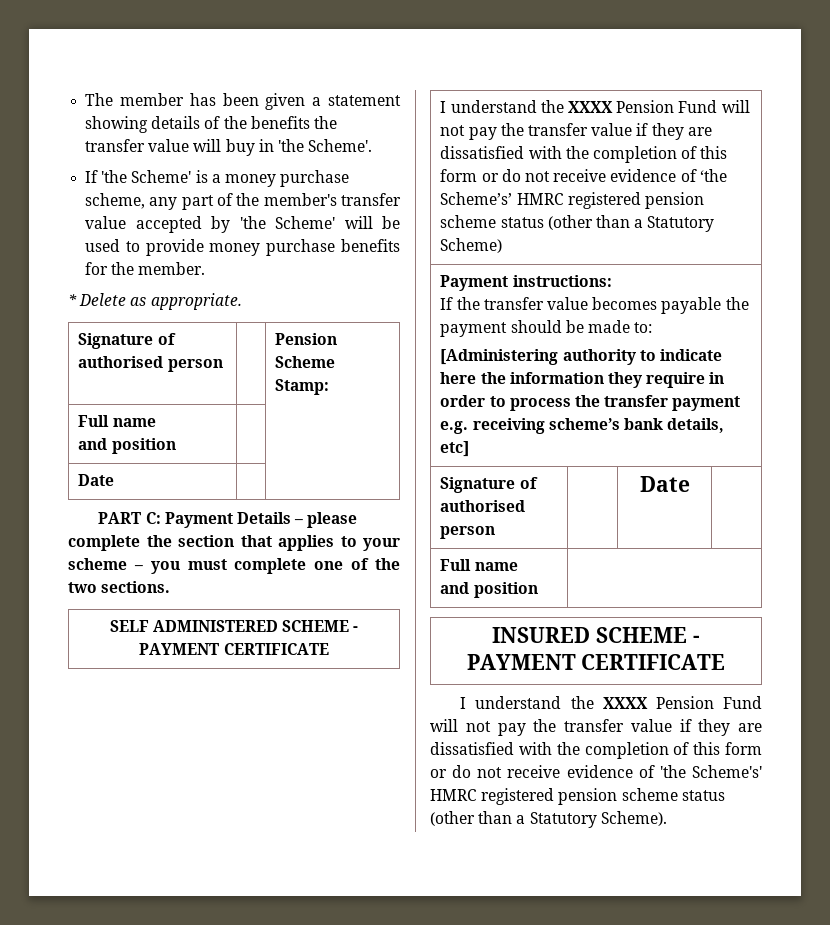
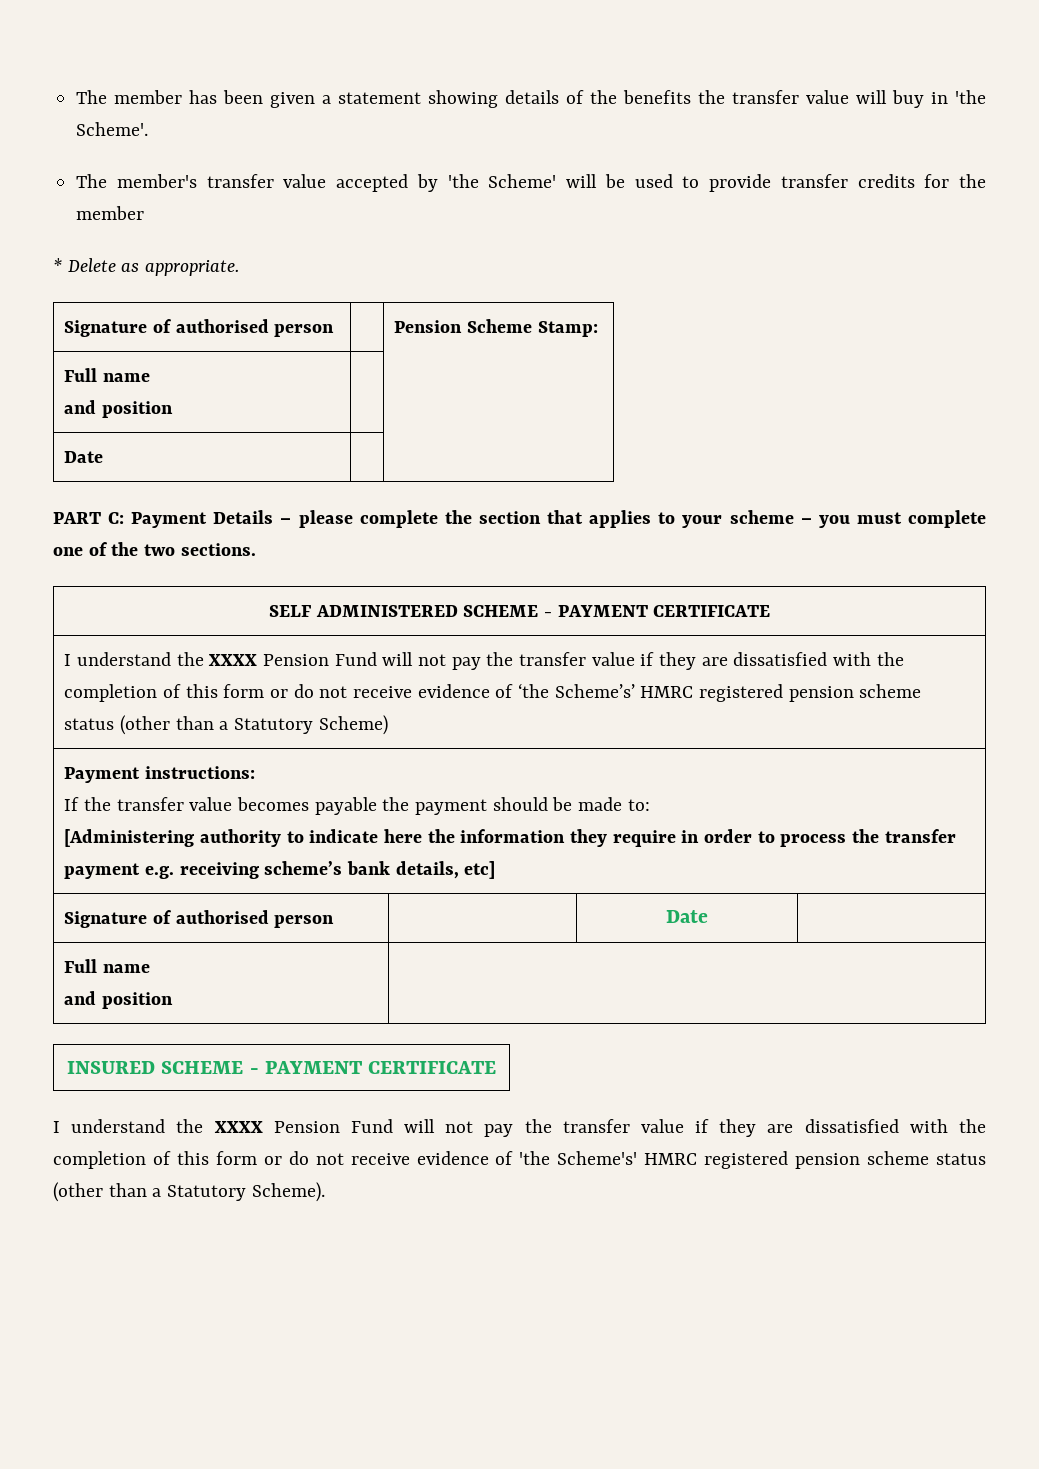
[85,170,350,187] [85,193,260,210] If 'the Scheme' is a money purchase scheme, any part of the -> [76,174,108,188] The
[209,239,400,256] money purchase benefits -> [780,174,915,188] transfer credits
[138,262,206,275] member. -> [76,206,145,220] member

